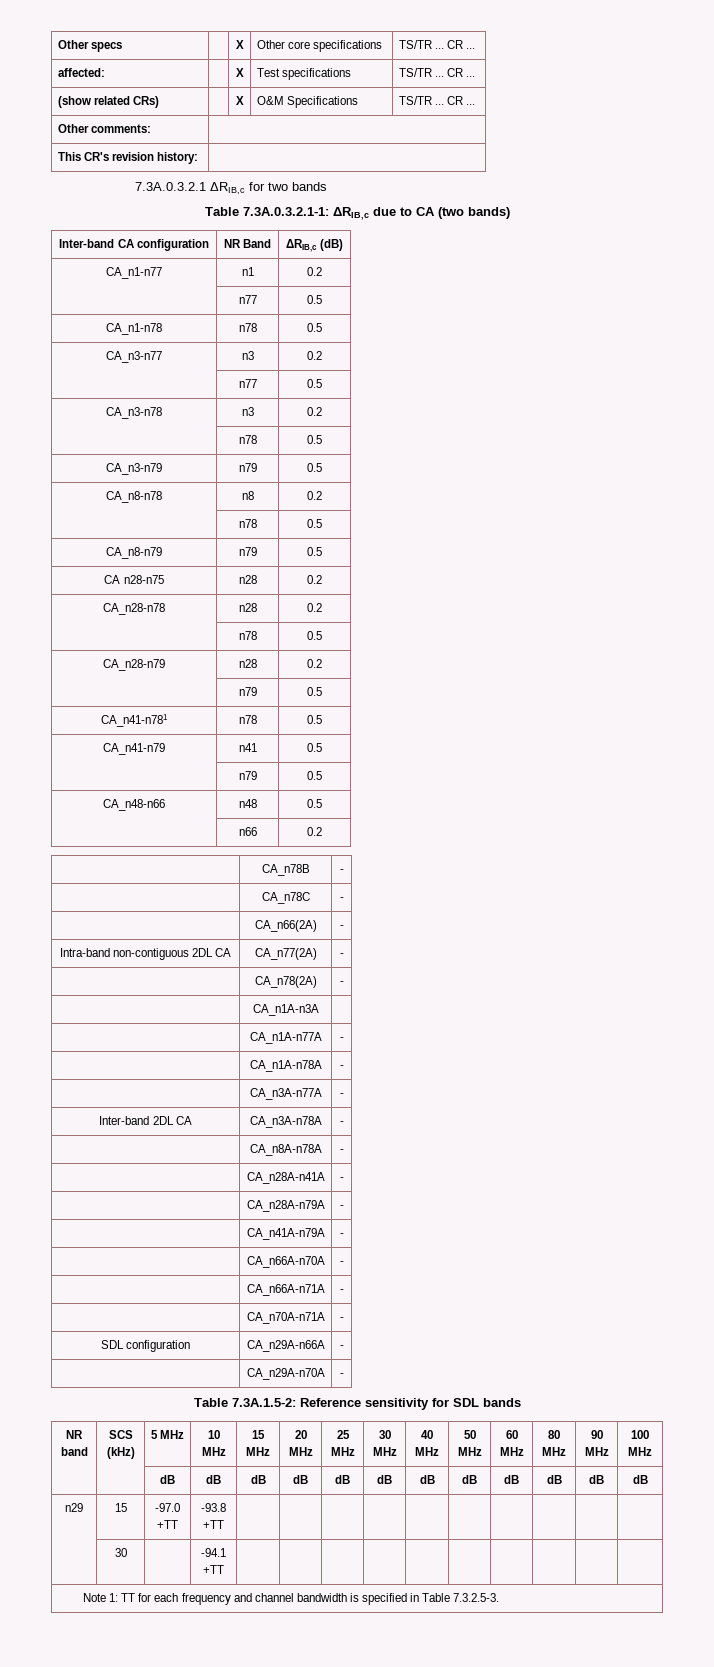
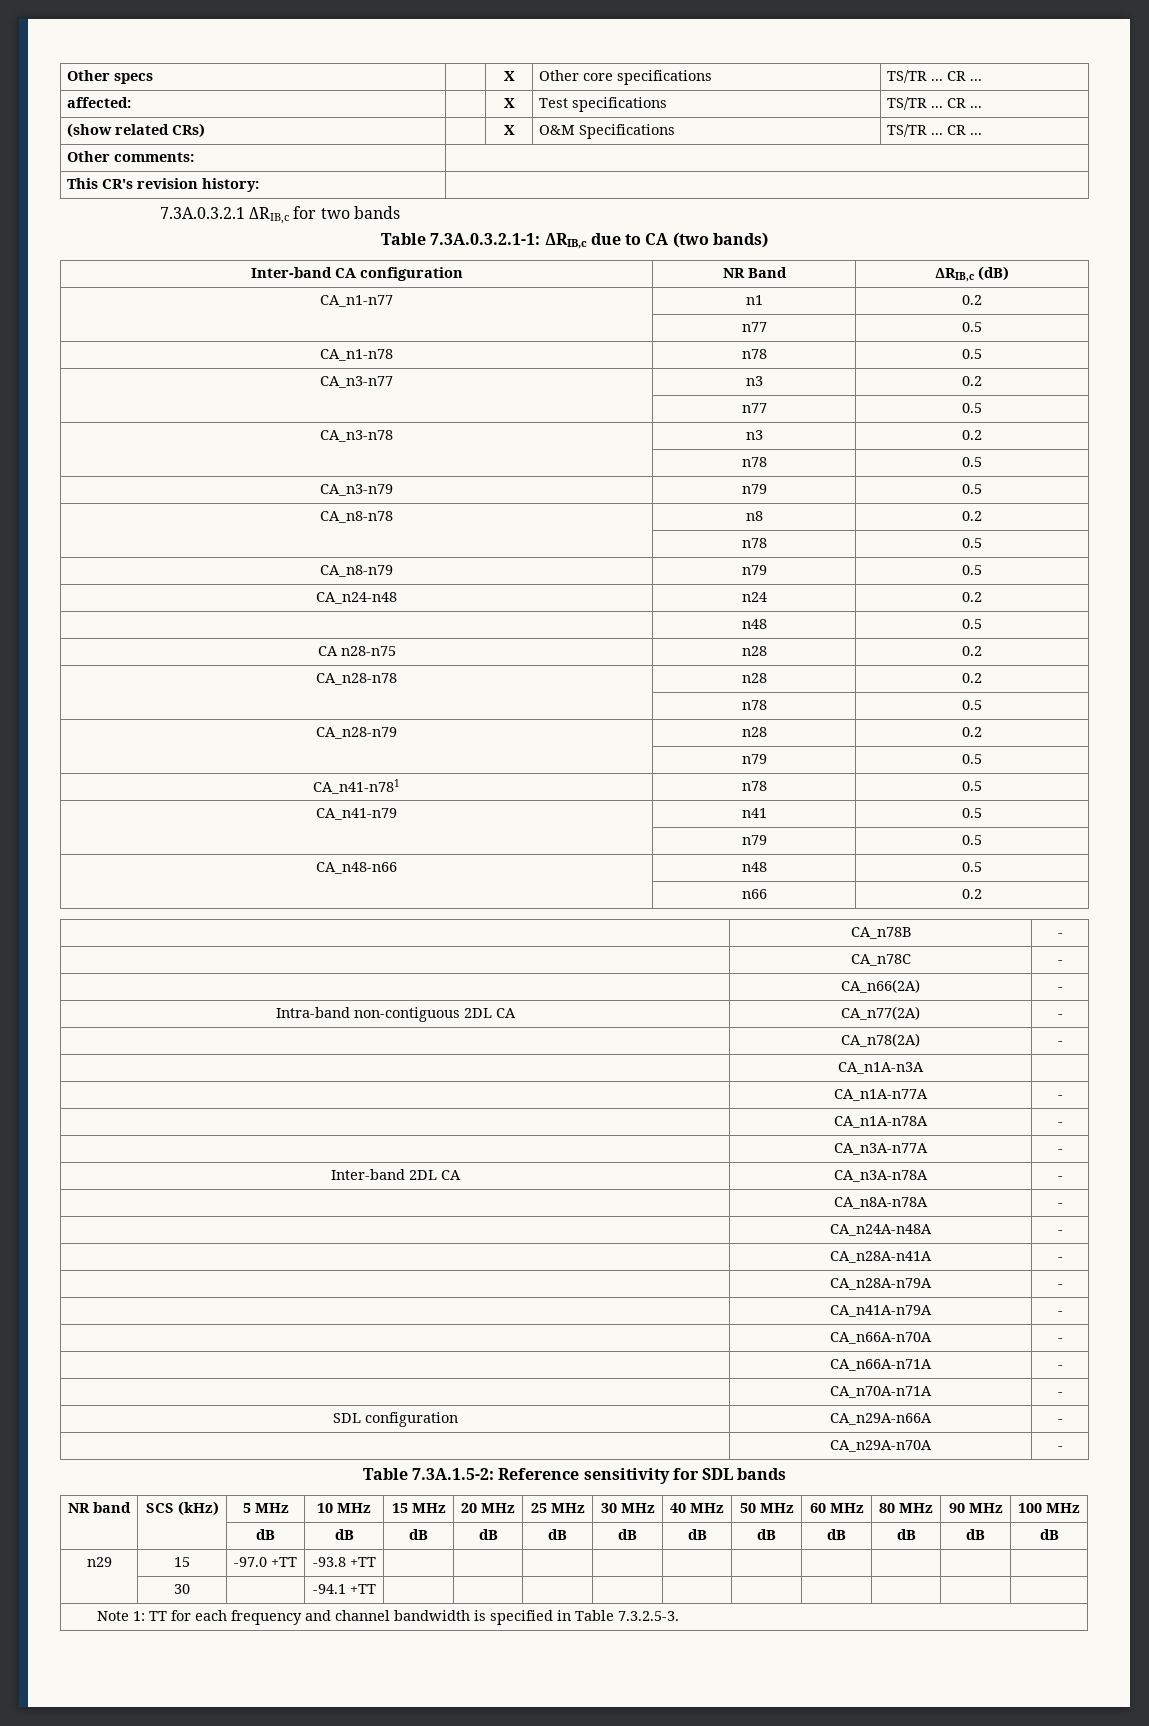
(322, 551) none -> [316,592,397,604] [741,592,767,602] [962,592,982,602] [741,619,767,629] [962,619,982,629] // CA_n24-n48 | n24 | 0.2 // | n48 | 0.5
(344, 1151) none -> [830,1224,932,1236] [1057,1230,1063,1234] // | CA_n24A-n48A | -

